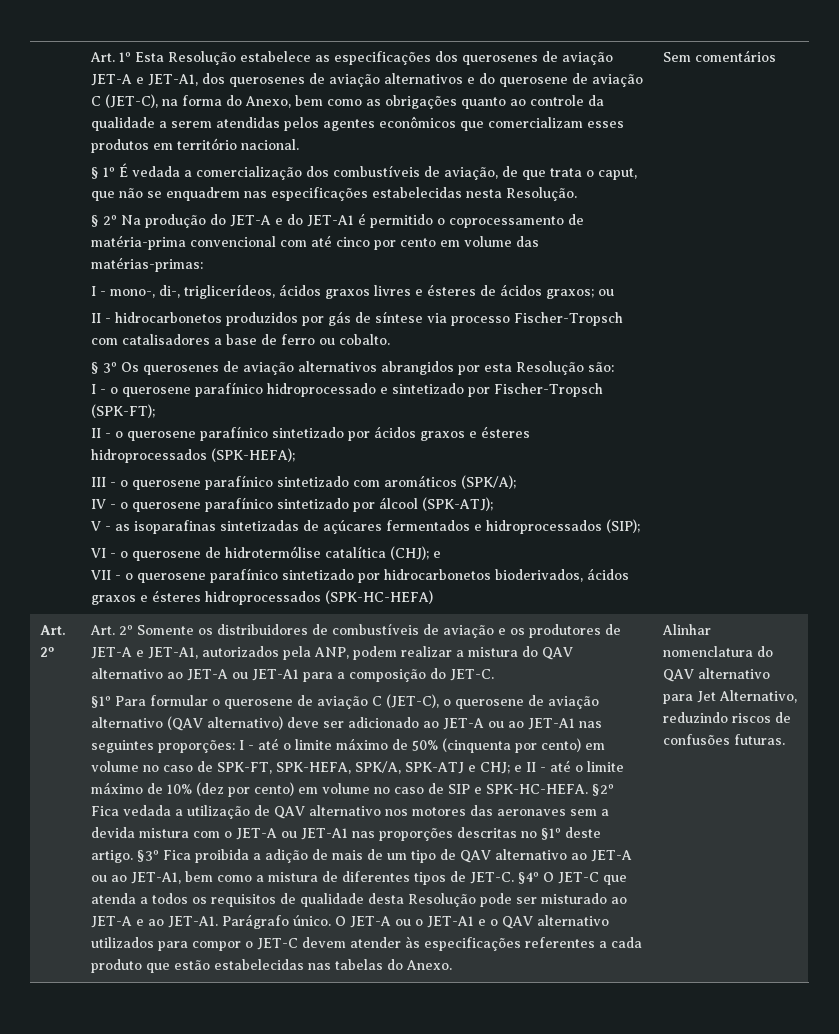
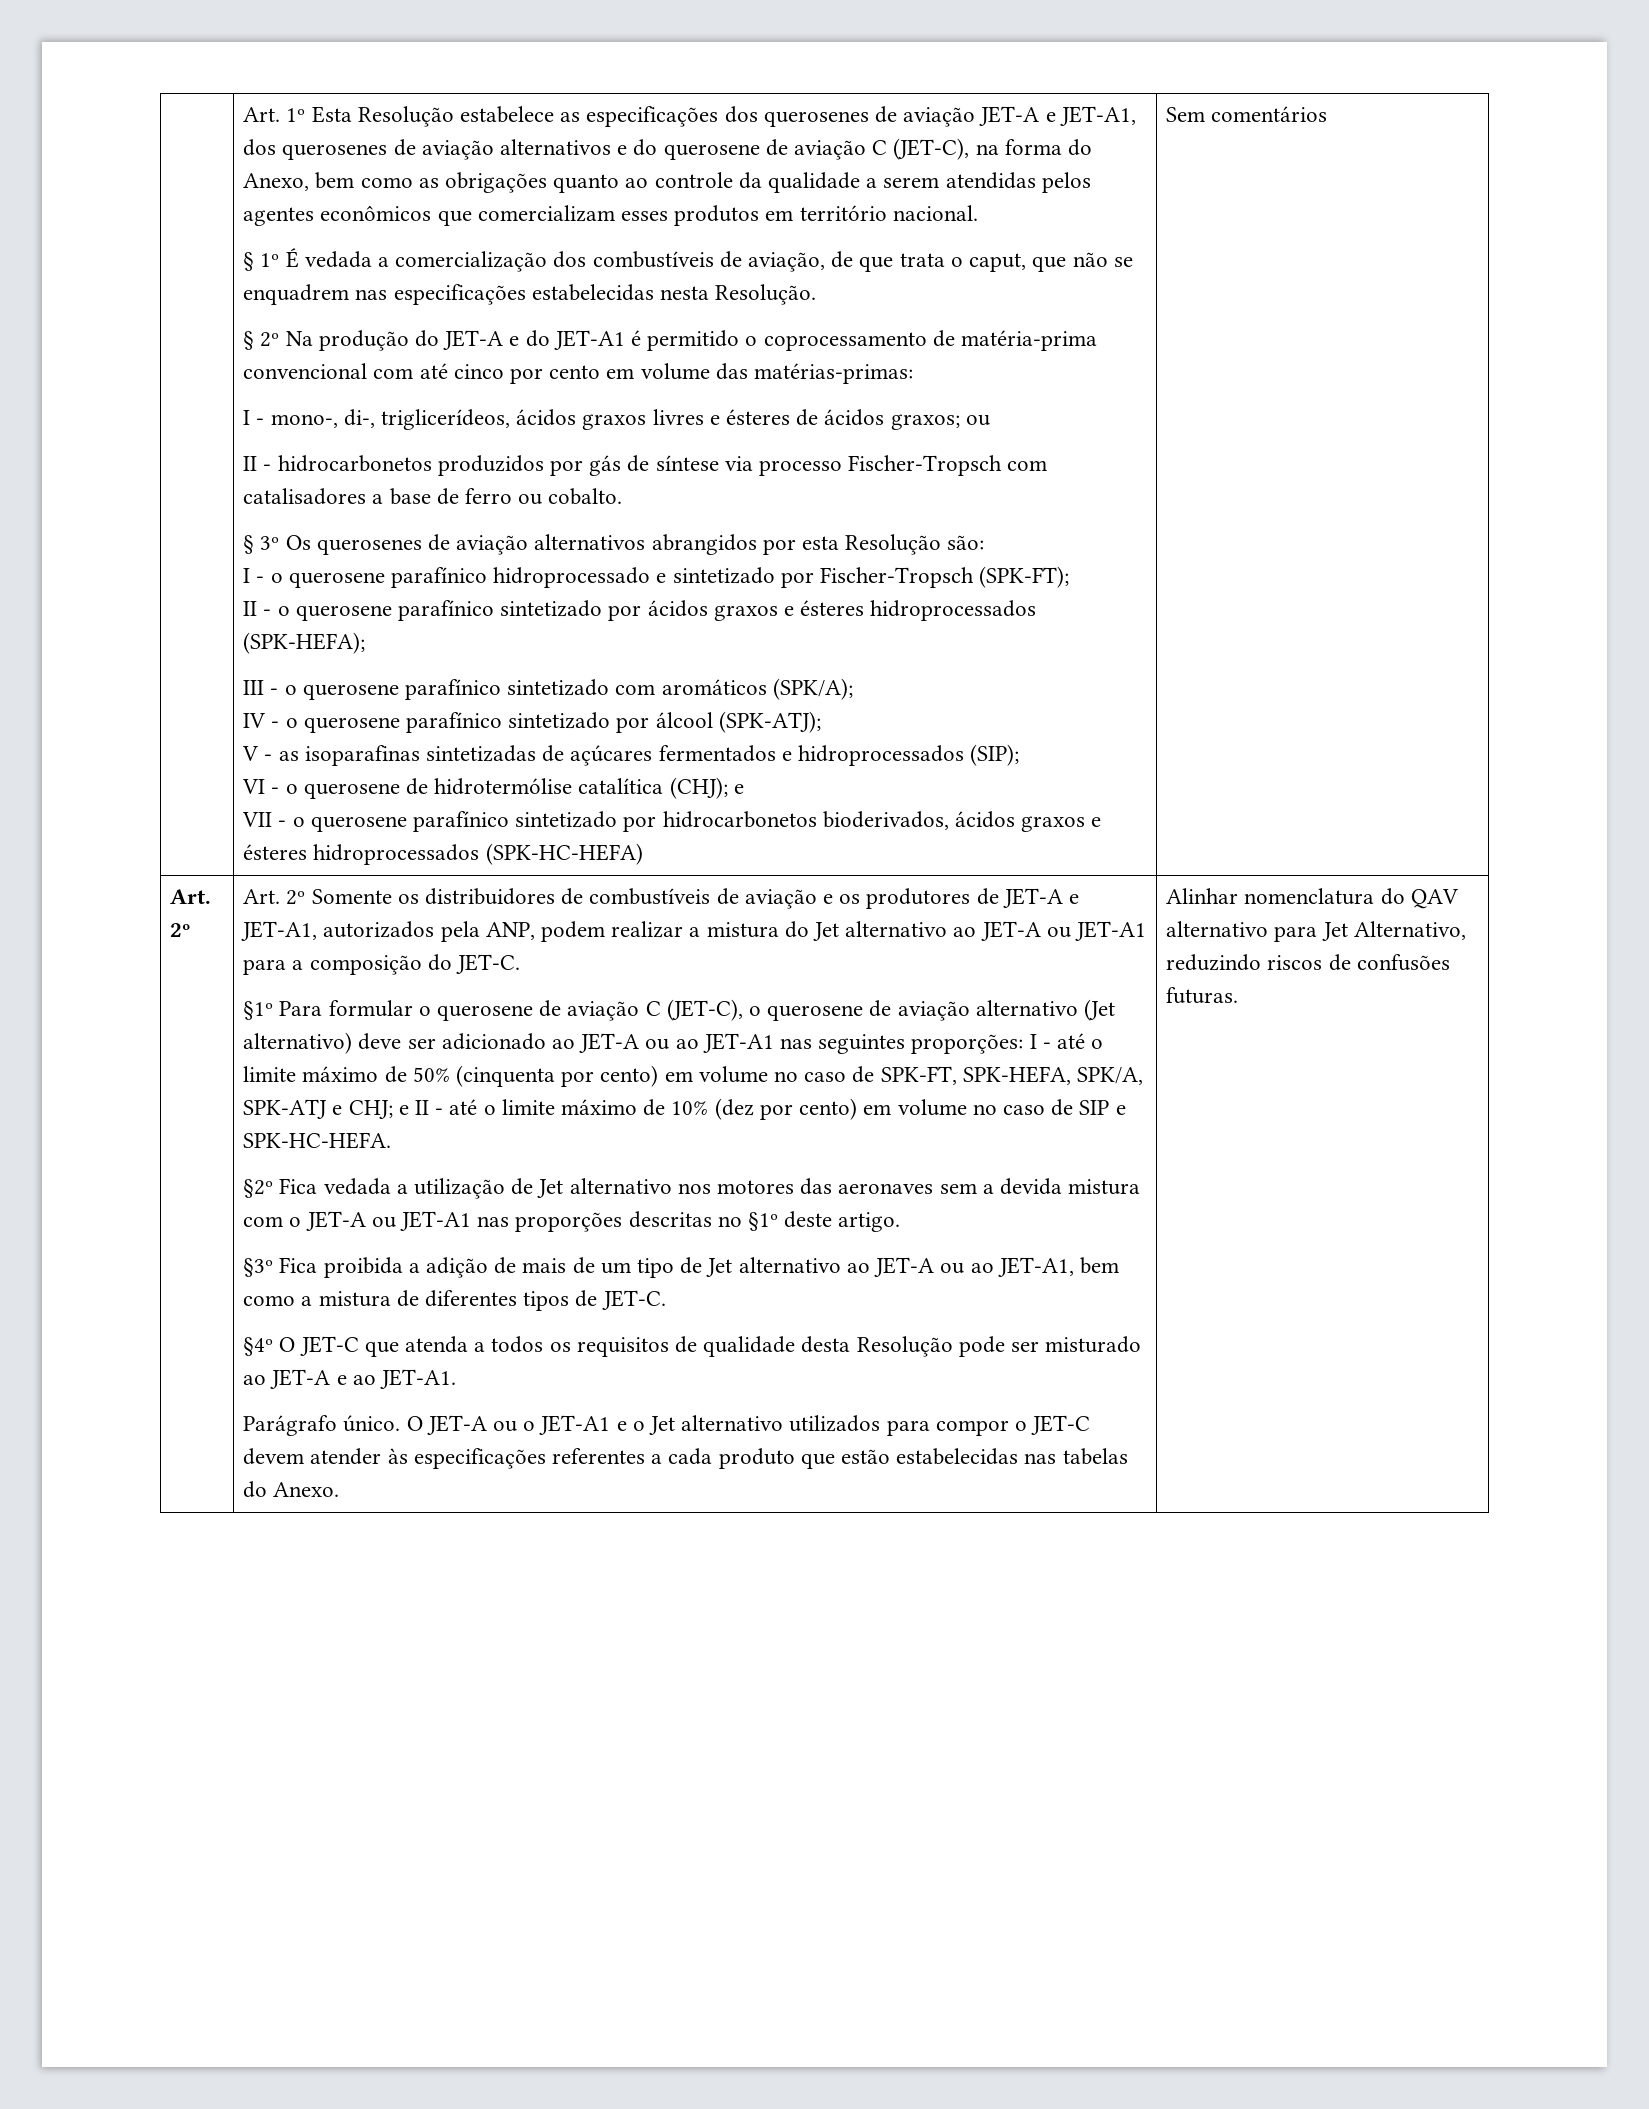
[541,647,573,660] QAV -> [813,922,840,941] Jet
[166,716,203,731] (QAV -> [1084,999,1116,1021] (Jet
(588, 789) none -> (392, 1140) //
[273,806,305,819] QAV -> [537,1179,564,1198] Jet
(133, 856) none -> (901, 1222) //
[459,850,491,863] QAV -> [706,1258,733,1277] Jet
(514, 878) none -> (666, 1300) //
(218, 922) none -> (457, 1379) //
[501,916,533,929] QAV -> [649,1416,676,1435] Jet

